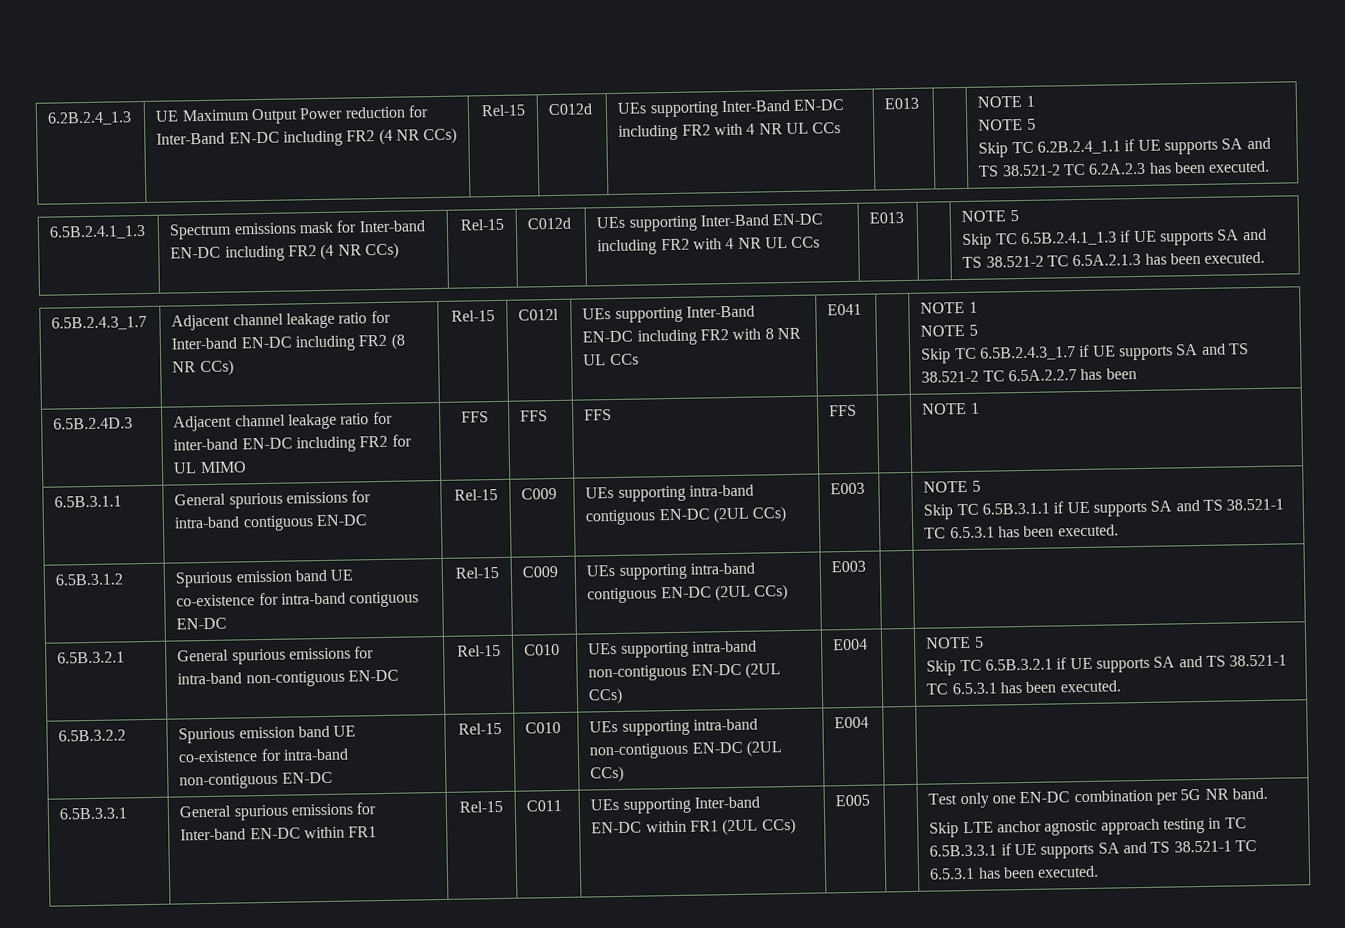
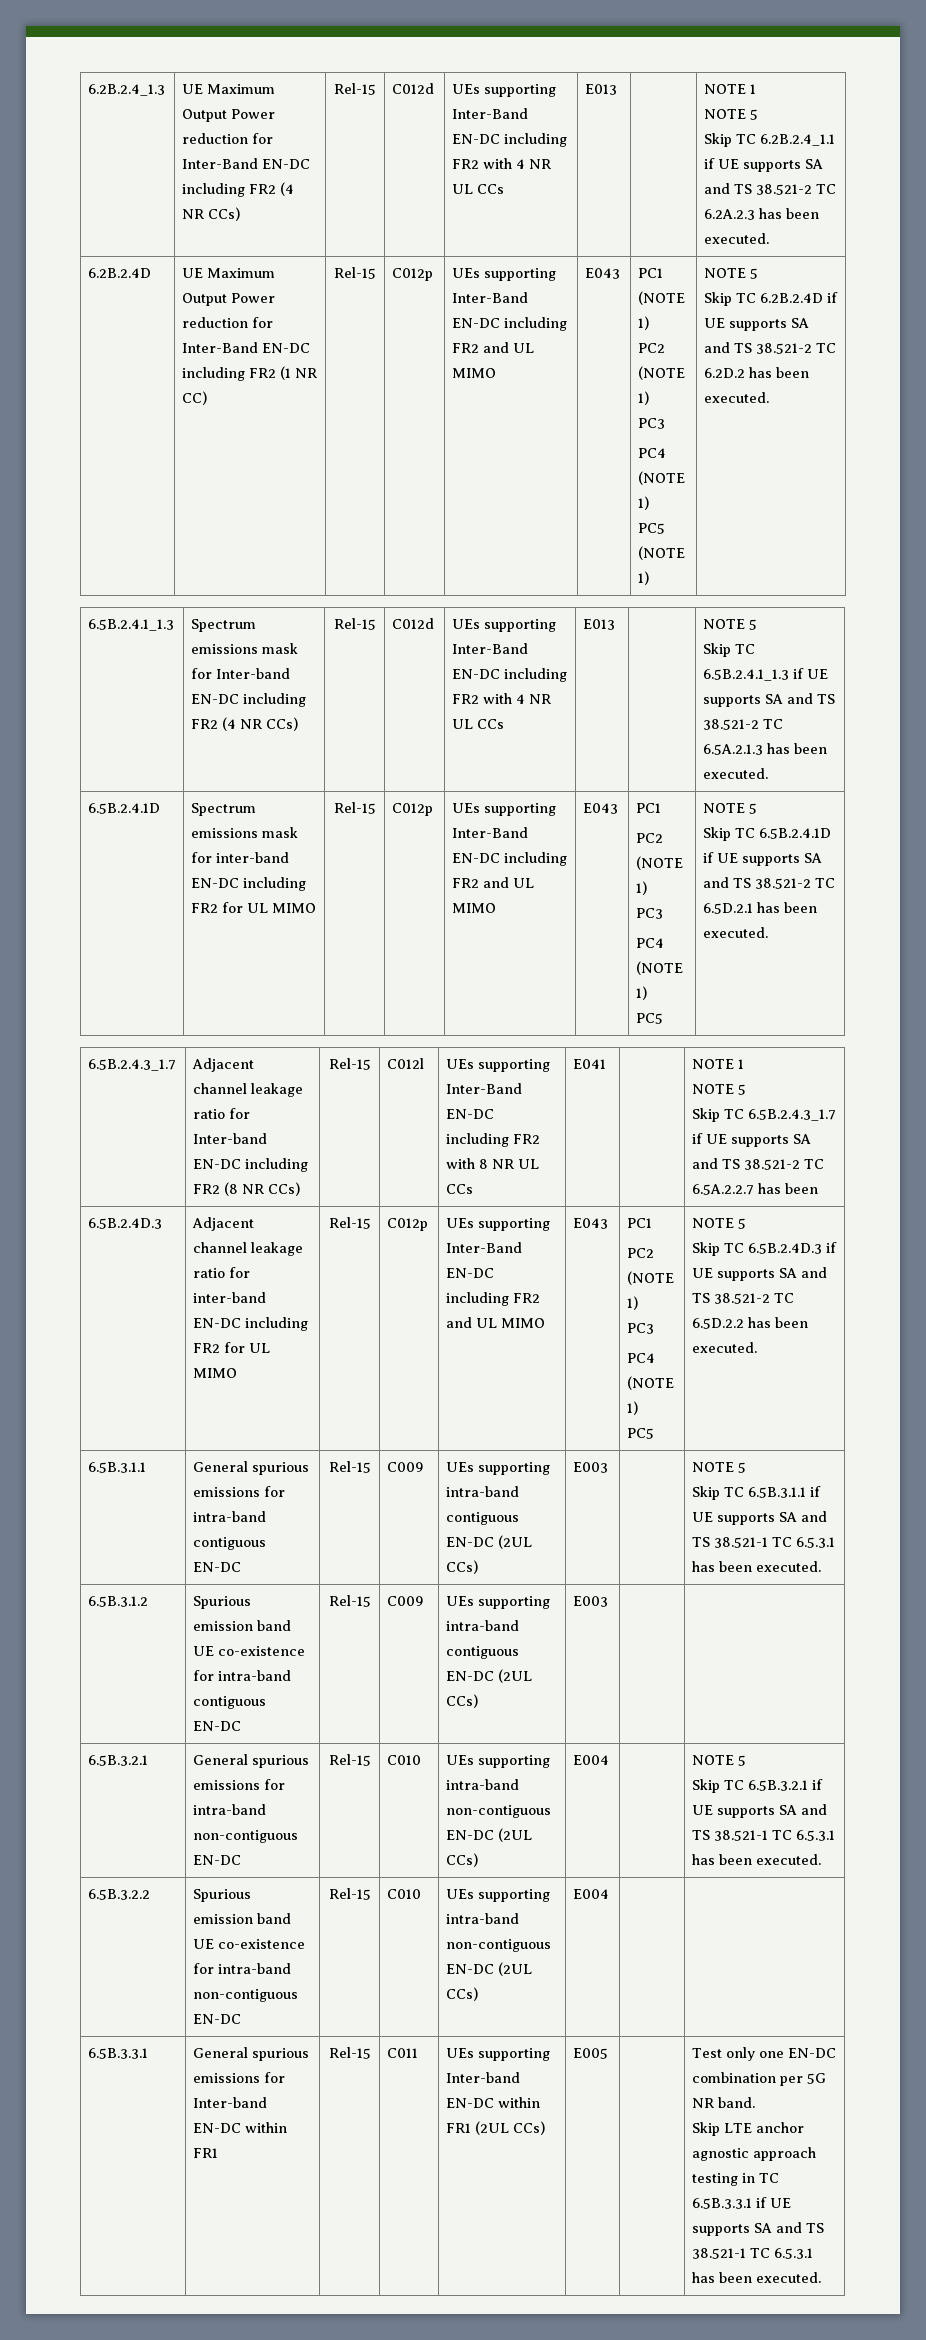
(1271, 166) none -> [88,268,152,278] [182,268,276,278] [182,293,276,306] [182,317,274,328] [182,342,311,353] [182,366,318,381] [182,391,208,405] [334,267,376,279] [392,268,434,281] [452,268,557,281] [452,292,529,303] [452,317,568,331] [452,342,535,353] [452,368,497,378] [585,268,621,279] [638,268,664,278] [638,291,686,305] [638,316,650,330] [638,343,666,353] [638,366,686,380] [638,391,650,405] [638,418,666,429] [638,448,667,458] [638,471,686,485] [638,496,650,510] [638,523,666,534] [638,546,686,560] [638,571,650,585] [704,268,759,279] [704,292,839,306] [704,318,810,331] [704,342,837,354] [704,367,810,378] [704,392,770,403] // 6.2B.2.4D | UE Maximum Output Power reduction for Inter-Band EN-DC including FR2 (1 NR CC) | Rel-15 | C012p | UEs supporting Inter-Band EN-DC including FR2 and UL MIMO | E043 | PC1 (NOTE 1) // PC2 (NOTE 1) // PC3 // PC4 (NOTE 1) // PC5 (NOTE 1) | NOTE 5 // Skip TC 6.2B.2.4D if UE supports SA and TS 38.521-2 TC 6.2D.2 has been executed.
(1266, 257) none -> [88,803,161,814] [191,803,257,816] [191,827,299,838] [191,852,290,863] [191,877,307,891] [191,902,317,913] [333,802,376,814] [392,803,434,816] [452,803,557,816] [452,827,529,838] [452,852,568,866] [452,877,535,888] [452,903,497,913] [583,803,619,814] [636,803,662,813] [636,833,664,843] [636,856,684,870] [636,881,648,895] [636,908,664,919] [636,938,665,948] [636,961,684,975] [636,986,648,1000] [636,1013,664,1024] [703,803,758,814] [703,827,832,841] [703,852,823,866] [703,877,836,889] [703,902,818,914] [703,927,769,938] // 6.5B.2.4.1D | Spectrum emissions mask for inter-band EN-DC including FR2 for UL MIMO | Rel-15 | C012p | UEs supporting Inter-Band EN-DC including FR2 and UL MIMO | E043 | PC1 // PC2 (NOTE 1) // PC3 // PC4 (NOTE 1) // PC5 | NOTE 5 // Skip TC 6.5B.2.4.1D if UE supports SA and TS 38.521-2 TC 6.5D.2.1 has been executed.
[460,411,489,423] [520,410,549,422] [584,409,613,421] [829,404,858,417] [922,402,980,415] FFS | FFS | FFS | FFS | | NOTE 1 -> [328,1217,371,1229] [387,1218,429,1231] [446,1218,551,1231] [446,1242,523,1253] [446,1268,495,1278] [446,1292,541,1306] [446,1317,546,1328] [573,1218,609,1229] [627,1218,653,1228] [627,1248,655,1258] [627,1271,675,1285] [627,1296,639,1310] [627,1323,655,1334] [627,1353,656,1363] [627,1376,675,1390] [627,1401,639,1415] [627,1428,655,1439] [692,1218,747,1229] [692,1242,838,1256] [692,1267,828,1281] [692,1293,795,1304] [692,1317,809,1329] [692,1342,758,1353] Rel-15 | C012p | UEs supporting Inter-Band EN-DC including FR2 and UL MIMO | E043 | PC1 // PC2 (NOTE 1) // PC3 // PC4 (NOTE 1) // PC5 | NOTE 5 // Skip TC 6.5B.2.4D.3 if UE supports SA and TS 38.521-2 TC 6.5D.2.2 has been executed.

